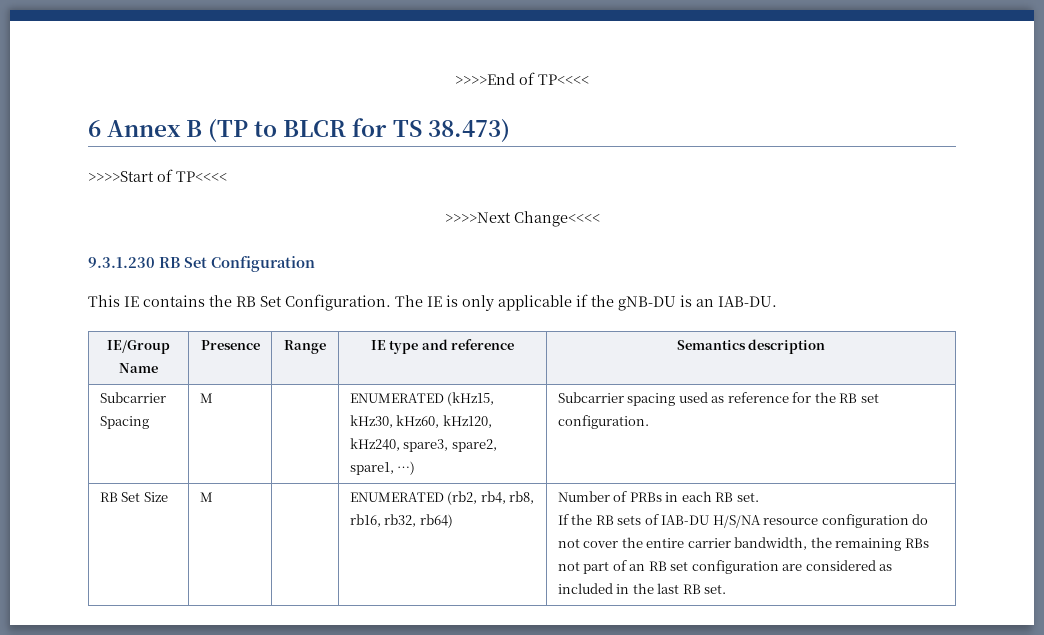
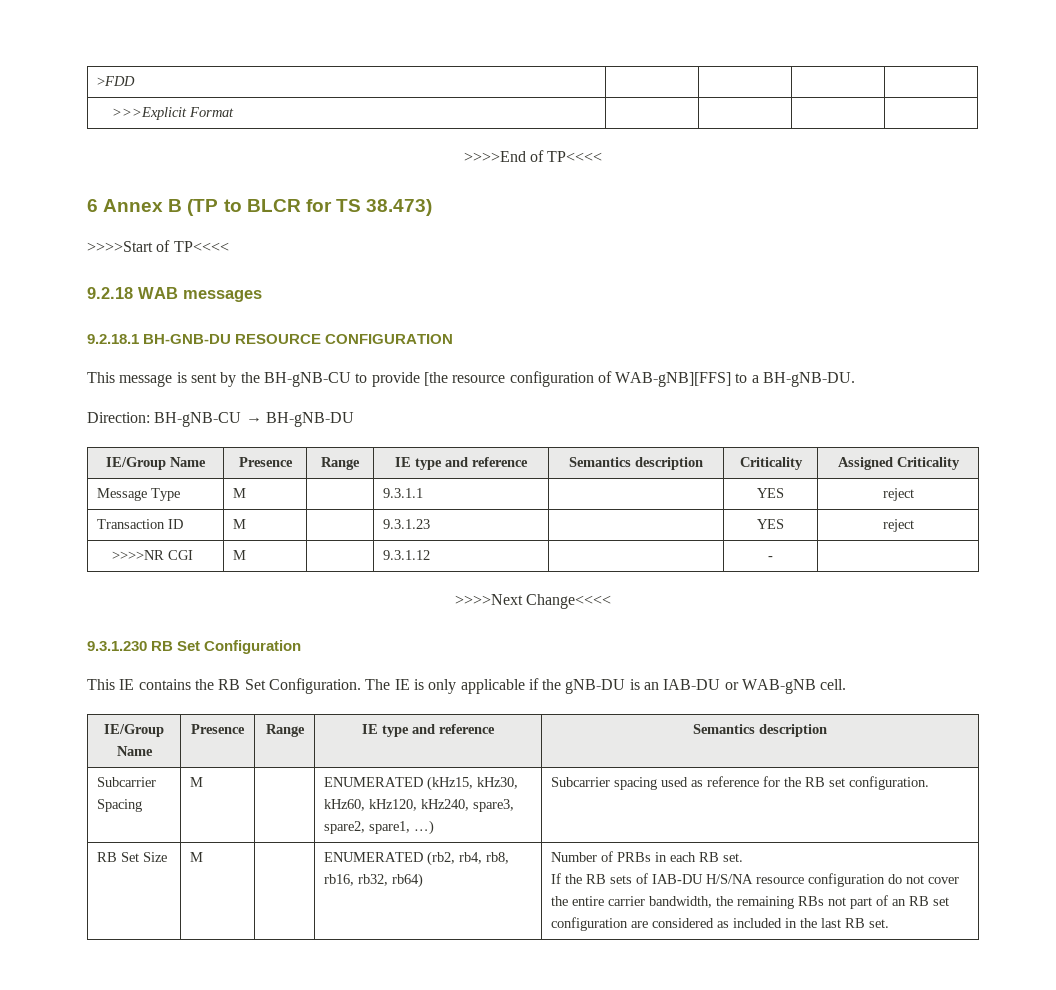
(455, 79) none -> [97,76,136,86] [112,107,235,120] >FDD | | | | // >>>Explicit Format | | | | //
(227, 176) none -> [87,287,262,302] [87,334,454,344] [87,371,856,387] [87,412,354,427] [106,457,206,470] [238,457,293,467] [321,457,360,470] [395,457,528,470] [569,457,703,470] [739,457,803,470] [837,457,960,470] [97,488,181,501] [233,488,247,498] [383,488,424,498] [757,488,784,498] [882,488,914,501] [97,519,184,529] [233,519,247,529] [383,519,431,529] [757,519,784,529] [882,519,914,532] [112,550,194,560] [233,550,247,560] [383,550,431,560] [768,556,773,560] // 9.2.18 WAB messages // 9.2.18.1 BH-GNB-DU RESOURCE CONFIGURATION // This message is sent by the BH-gNB-CU to provide [the resource configuration of WAB-gNB][FFS] to a BH-gNB-DU. // Direction: BH-gNB-CU → BH-gNB-DU // IE/Group Name | Presence | Range | IE type and reference | Semantics description | Criticality | Assigned Criticality // Message Type | M | | 9.3.1.1 | | YES | reject // Transaction ID | M | | 9.3.1.23 | | YES | reject // >>>>NR CGI | M | | 9.3.1.12 | | - |
[718,296,777,307] IAB-DU. -> [663,679,847,694] IAB-DU or WAB-gNB cell.

